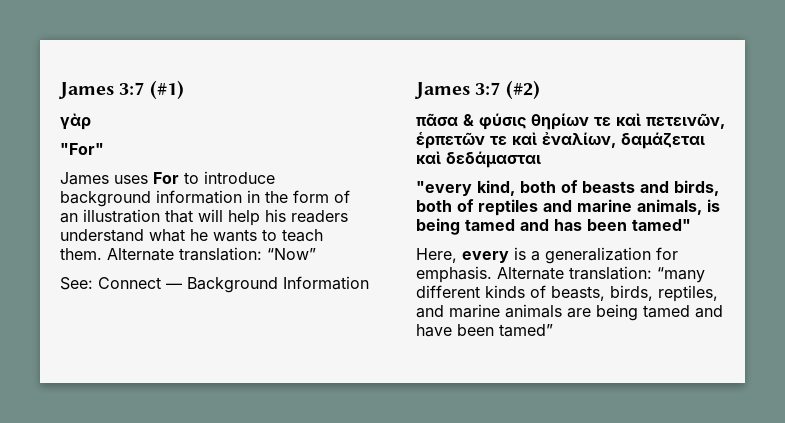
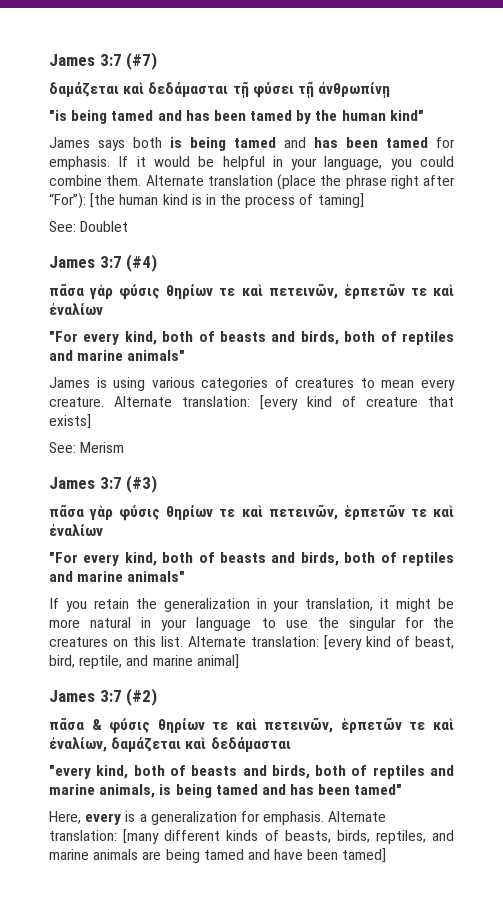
[58,80,184,100] [60,113,91,130] [60,143,104,155] [60,171,275,185] [60,190,350,207] [60,209,348,226] [60,229,323,242] [60,247,316,261] [60,276,369,293] James 3:7 (#1) // γὰρ // "For" // James uses For to introduce background information in the form of an illustration that will help his readers understand what he wants to teach them. Alternate translation: “Now” // See: Connect — Background Information -> [49,52,158,70] [49,81,391,98] [49,110,424,124] [49,137,455,151] [49,156,455,170] [49,174,455,190] [49,193,364,209] [49,221,129,232] [49,254,158,272] [49,283,454,300] [49,303,103,315] [49,331,454,345] [49,350,186,361] [49,377,455,391] [49,395,454,410] [49,414,91,429] [49,442,125,453] [49,475,158,493] [49,504,454,521] [49,524,103,536] [49,552,454,566] [49,571,186,582] [49,598,454,612] [49,617,455,631] [49,635,454,650] [49,654,239,669] James 3:7 (#7) // δαμάζεται καὶ δεδάμασται τῇ φύσει τῇ ἀνθρωπίνῃ // "is being tamed and has been tamed by the human kind" // James says both is being tamed and has been tamed for emphasis. If it would be helpful in your language, you could combine them. Alternate translation (place the phrase right after “For”): [the human kind is in the process of taming] // See: Doublet // James 3:7 (#4) // πᾶσα γὰρ φύσις θηρίων τε καὶ πετεινῶν, ἑρπετῶν τε καὶ ἐναλίων // "For every kind, both of beasts and birds, both of reptiles and marine animals" // James is using various categories of creatures to mean every creature. Alternate translation: [every kind of creature that exists] // See: Merism // James 3:7 (#3) // πᾶσα γὰρ φύσις θηρίων τε καὶ πετεινῶν, ἑρπετῶν τε καὶ ἐναλίων // "For every kind, both of beasts and birds, both of reptiles and marine animals" // If you retain the generalization in your translation, it might be more natural in your language to use the singular for the creatures on this list. Alternate translation: [every kind of beast, bird, reptile, and marine animal]
[657,267,705,283] “many -> [123,829,160,844] [many
[499,324,553,337] tamed” -> [342,848,387,863] tamed]

